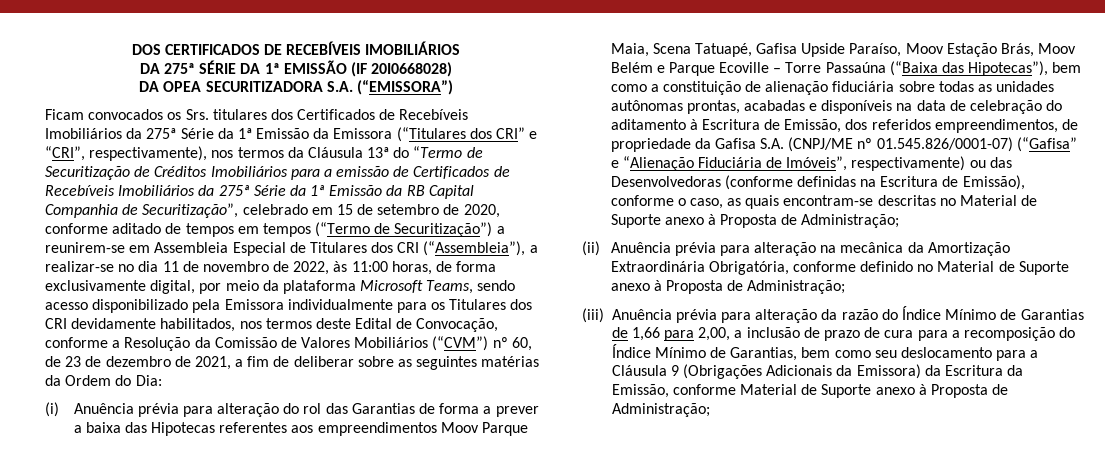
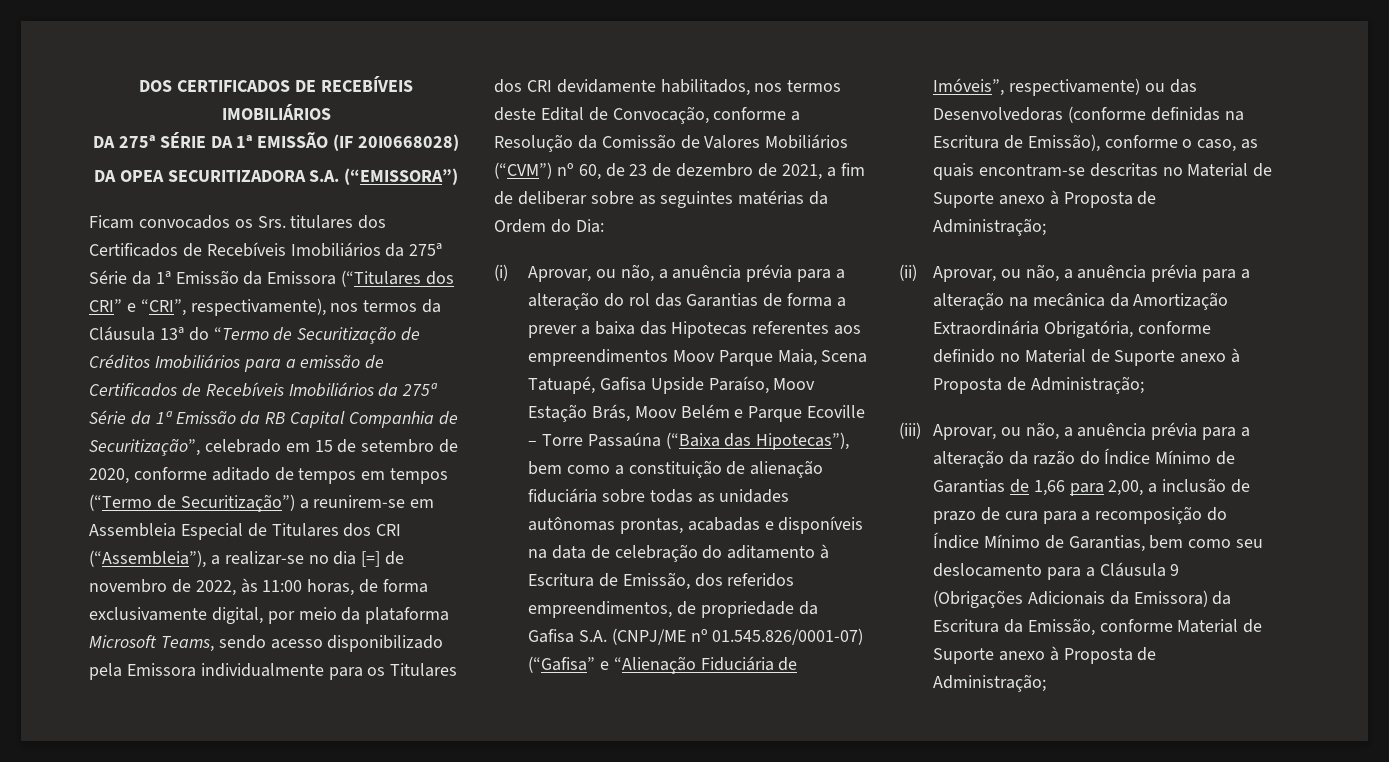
[162,261,179,272] 11 -> [361,551,381,567] [=]
[73,403,213,417] Anuência prévia para -> [527,264,845,282] Aprovar, ou não, a anuência prévia para a
[610,242,750,256] Anuência prévia para -> [932,264,1250,282] Aprovar, ou não, a anuência prévia para a
[611,309,752,323] Anuência prévia para -> [932,422,1250,440] Aprovar, ou não, a anuência prévia para a

